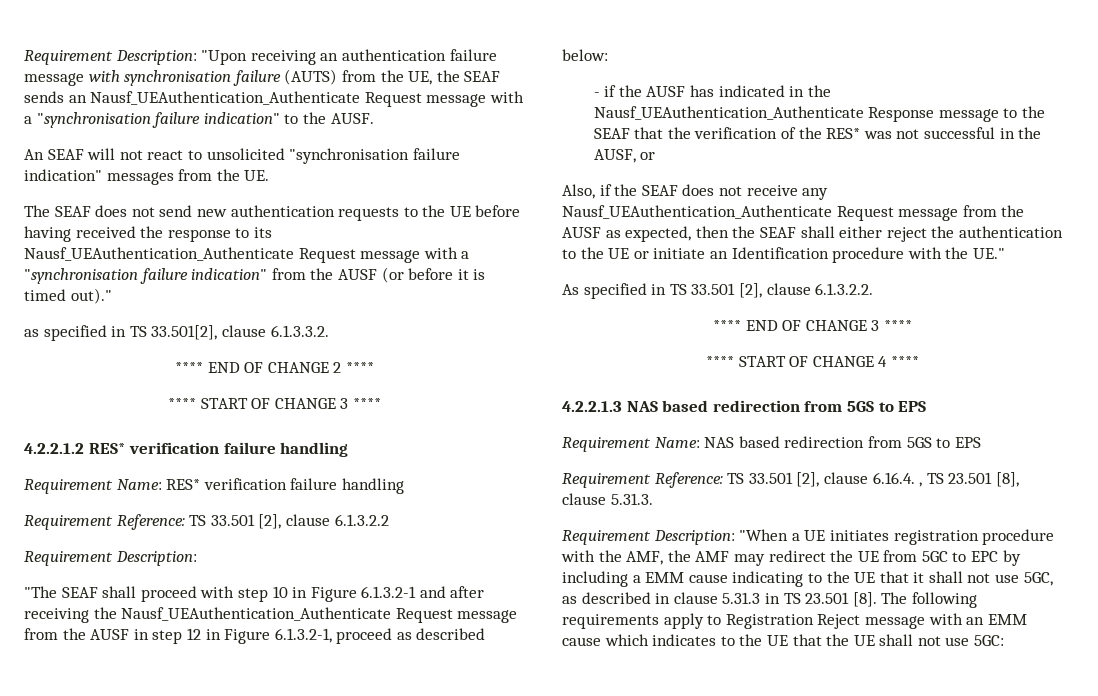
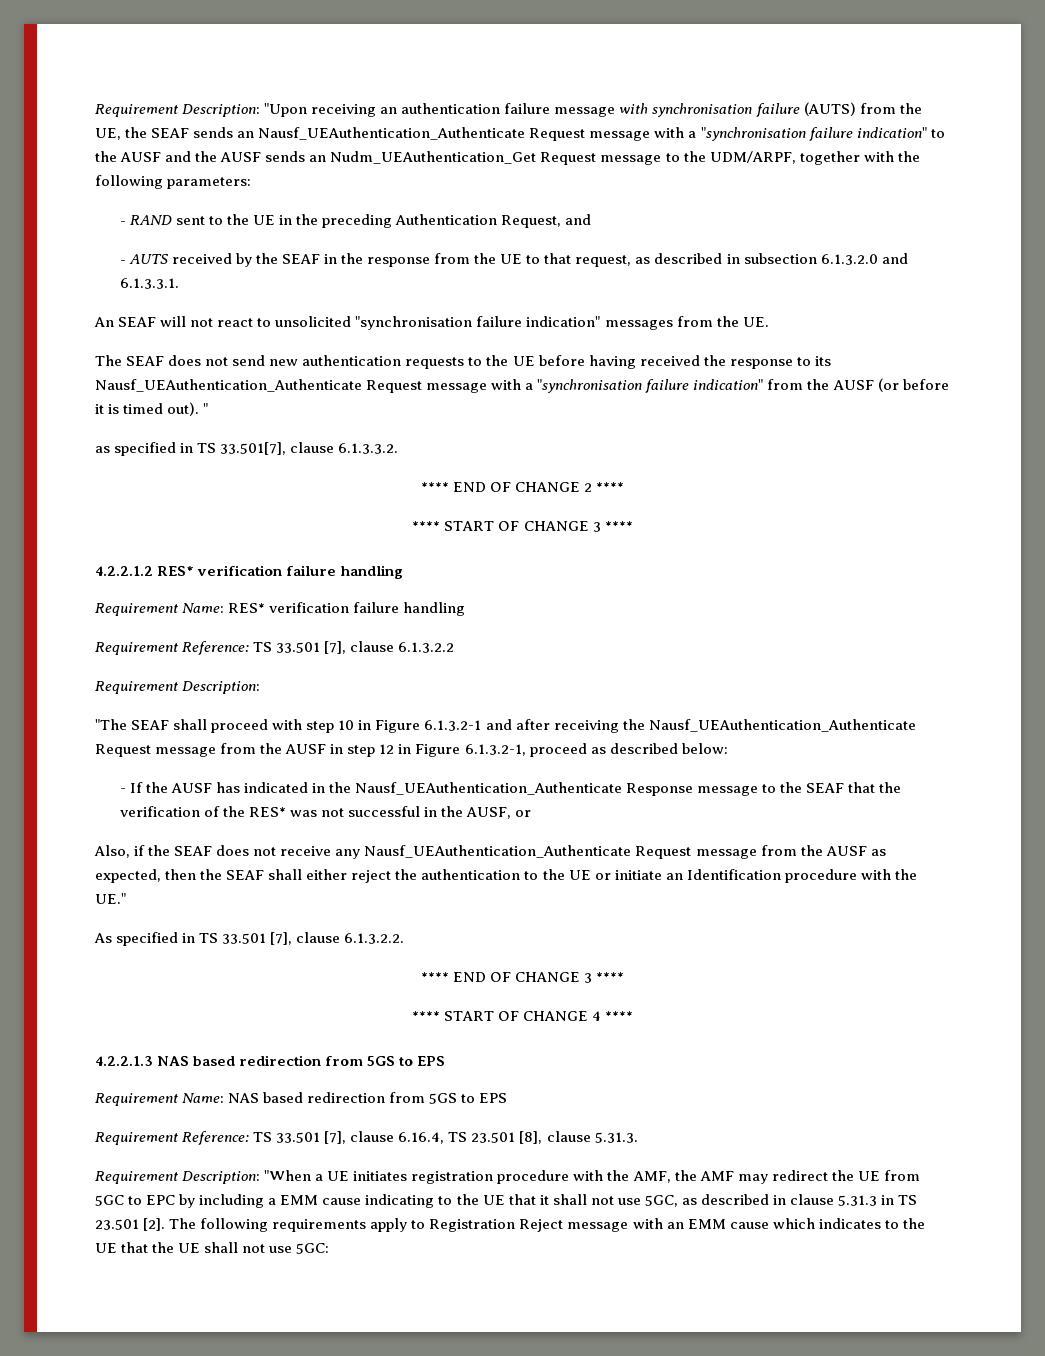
[330,113,374,124] AUSF. -> [120,151,920,165] [95,175,252,189] [119,214,592,228] [119,253,908,267] [119,278,179,289] AUSF and the AUSF sends an Nudm_UEAuthentication_Get Request message to the UDM/ARPF, together with the following parameters: // - RAND sent to the UE in the preceding Authentication Request, and // - AUTS received by the SEAF in the response from the UE to that request, as described in subsection 6.1.3.2.0 and 6.1.3.3.1.
[70,288,112,304] out)." -> [167,402,209,416] out). "
[151,325,218,340] 33.501[2], -> [220,442,287,455] 33.501[7],
[258,514,282,529] [2], -> [324,641,347,654] [7],
[604,85,617,97] if -> [129,782,143,793] If
[738,283,762,298] [2], -> [270,932,293,945] [7],
[796,472,923,487] [2], clause 6.16.4. , -> [324,1131,445,1144] [7], clause 6.16.4,
[852,592,877,607] [8]. -> [143,1218,166,1231] [2].

